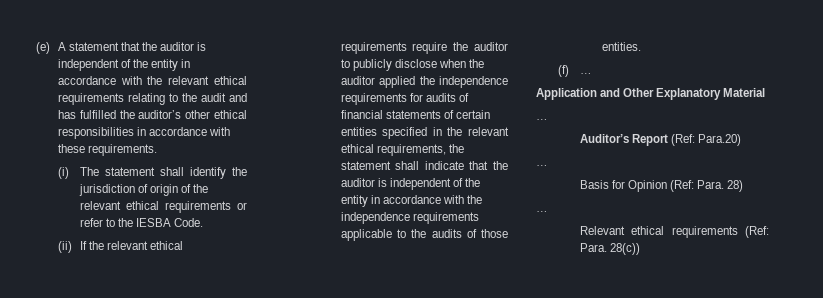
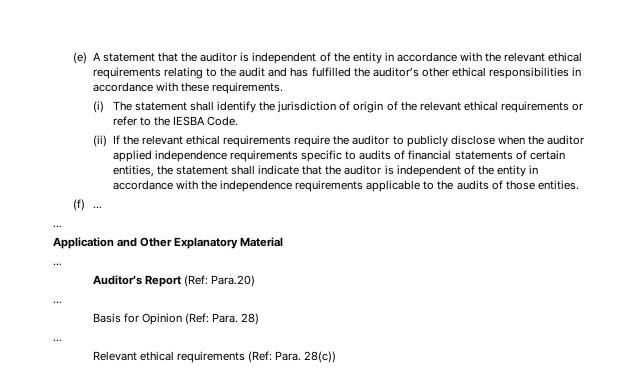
[419,76,508,88] [340,93,423,105] the independence requirements for -> [154,150,357,162] independence requirements specific to
[340,127,509,139] [340,144,446,156] entities specified in the relevant ethical requirements, -> [112,165,154,177] entities,
(592, 73) none -> [53,225,62,228] // …

